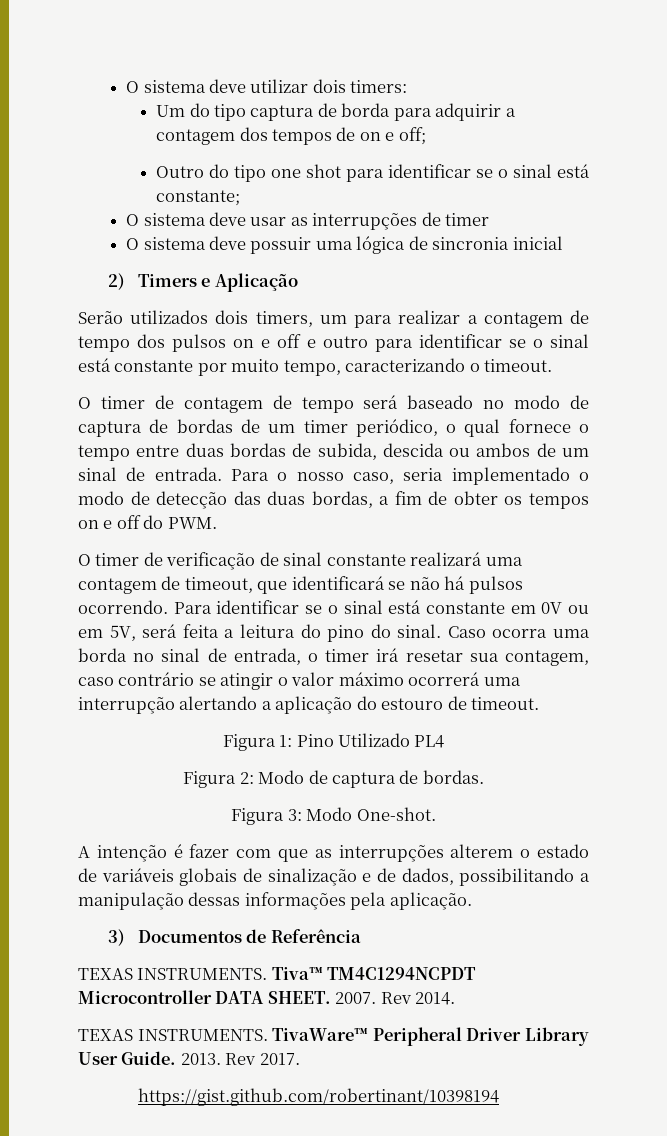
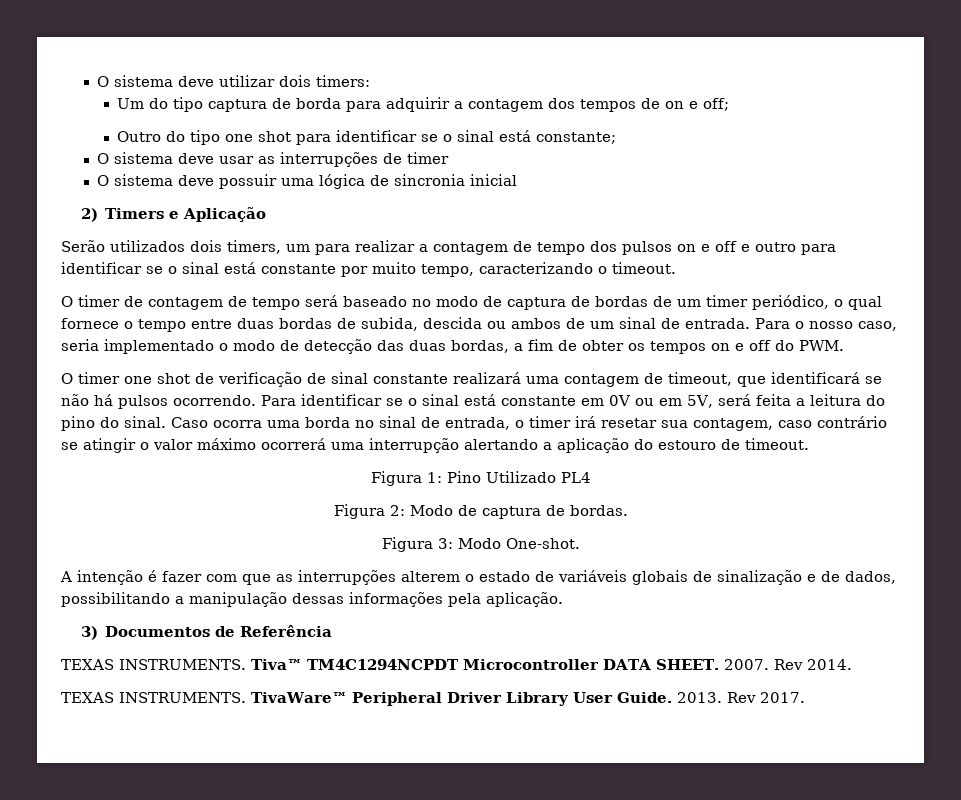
(140, 559) none -> [124,373,190,384] one shot
[137,1088,499,1106] // https://gist.github.com/robertinant/10398194 -> (805, 697) none

